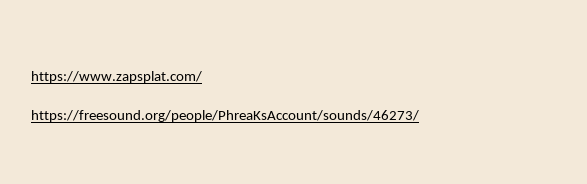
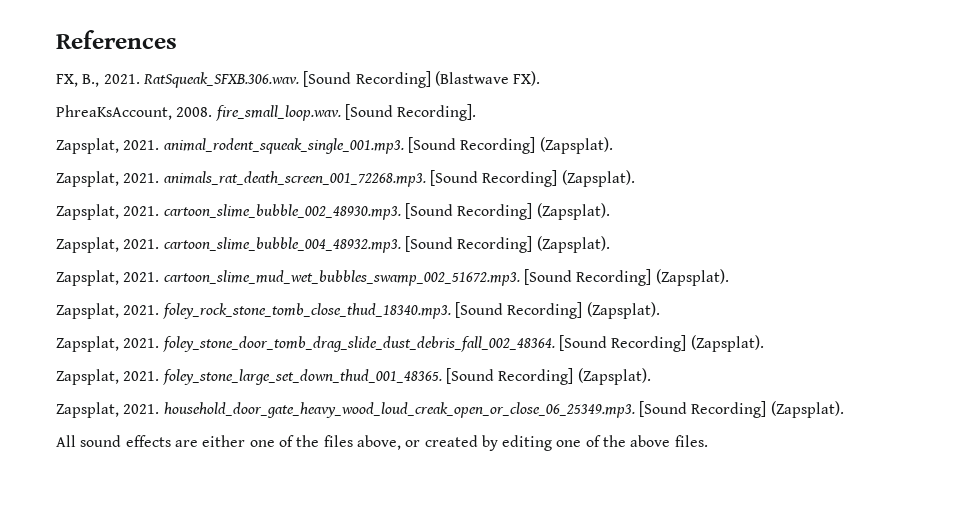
[31,71,202,83] [31,110,419,122] https://www.zapsplat.com/ // https://freesound.org/people/PhreaKsAccount/sounds/46273/ -> [56,30,177,49] [56,71,541,88] [56,104,477,121] [56,137,613,154] [56,170,635,187] [56,203,610,220] [56,236,610,253] [56,269,729,286] [56,302,660,319] [56,335,764,352] [56,368,651,385] [56,401,844,418] [56,435,708,451] References // FX, B., 2021. RatSqueak_SFXB.306.wav. [Sound Recording] (Blastwave FX). // PhreaKsAccount, 2008. fire_small_loop.wav. [Sound Recording]. // Zapsplat, 2021. animal_rodent_squeak_single_001.mp3. [Sound Recording] (Zapsplat). // Zapsplat, 2021. animals_rat_death_screen_001_72268.mp3. [Sound Recording] (Zapsplat). // Zapsplat, 2021. cartoon_slime_bubble_002_48930.mp3. [Sound Recording] (Zapsplat). // Zapsplat, 2021. cartoon_slime_bubble_004_48932.mp3. [Sound Recording] (Zapsplat). // Zapsplat, 2021. cartoon_slime_mud_wet_bubbles_swamp_002_51672.mp3. [Sound Recording] (Zapsplat). // Zapsplat, 2021. foley_rock_stone_tomb_close_thud_18340.mp3. [Sound Recording] (Zapsplat). // Zapsplat, 2021. foley_stone_door_tomb_drag_slide_dust_debris_fall_002_48364. [Sound Recording] (Zapsplat). // Zapsplat, 2021. foley_stone_large_set_down_thud_001_48365. [Sound Recording] (Zapsplat). // Zapsplat, 2021. household_door_gate_heavy_wood_loud_creak_open_or_close_06_25349.mp3. [Sound Recording] (Zapsplat). // All sound effects are either one of the files above, or created by editing one of the above files.

